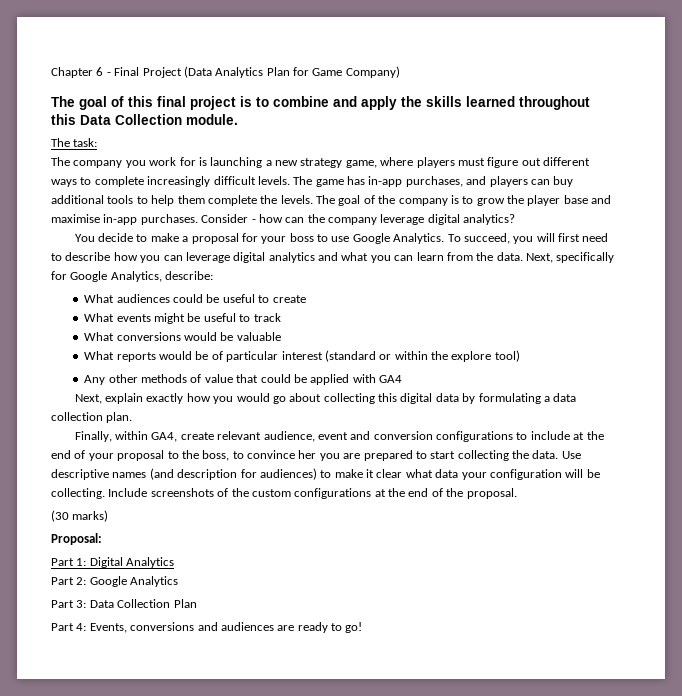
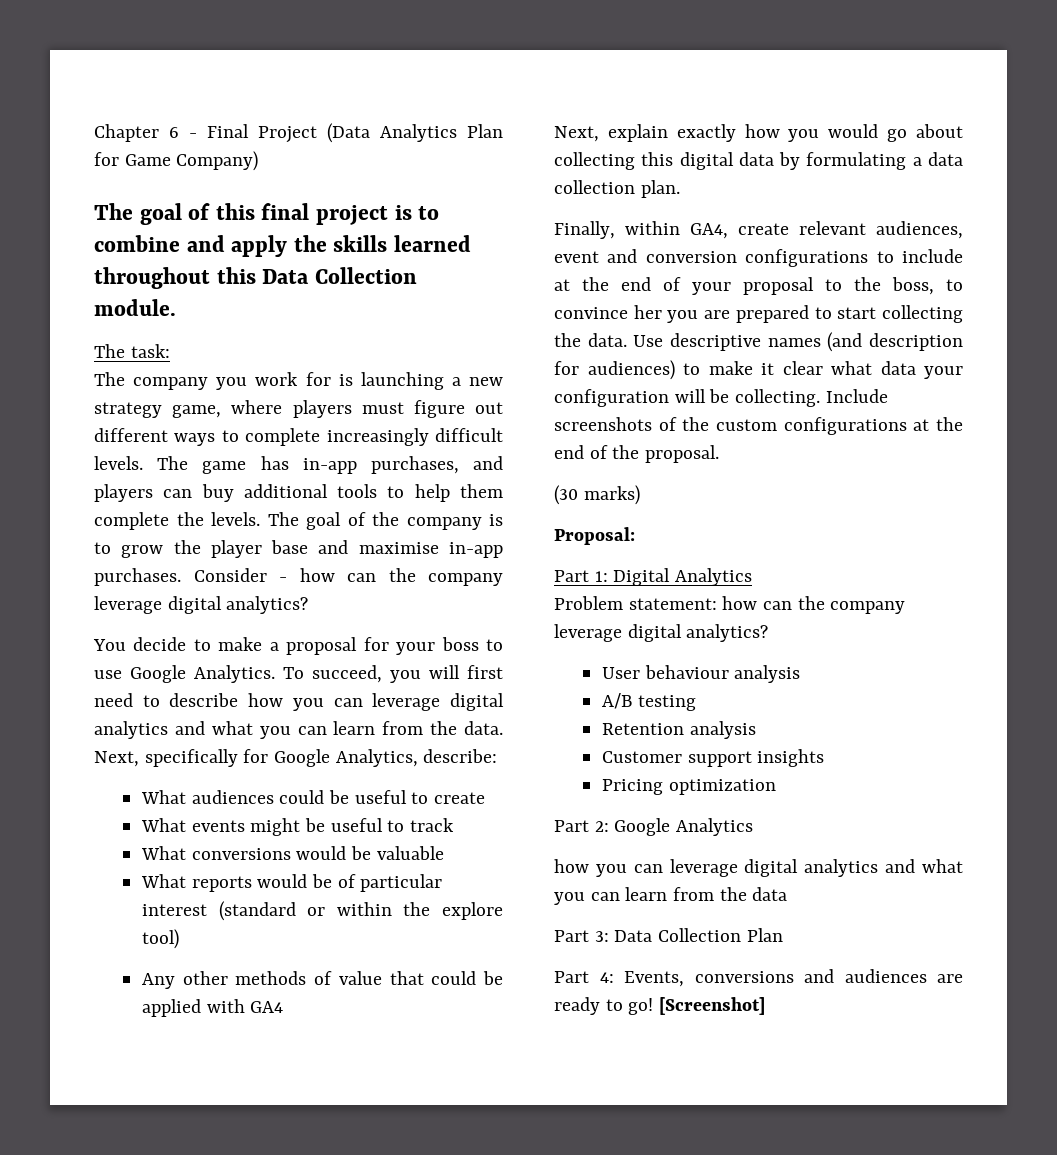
[263,431,315,442] audience, -> [876,221,963,239] audiences,
[51,576,179,587] Part 2: Google Analytics -> [554,596,906,614] [554,624,769,642] [601,665,801,683] [601,693,696,711] [601,721,756,739] [601,749,825,767] [601,779,776,795] [554,818,754,836] [554,859,963,877] [554,887,788,905] Problem statement: how can the company leverage digital analytics? // User behaviour analysis // A/B testing // Retention analysis // Customer support insights // Pricing optimization // Part 2: Google Analytics // how you can leverage digital analytics and what you can learn from the data
(363, 627) none -> [659,997,766,1015] [Screenshot]

